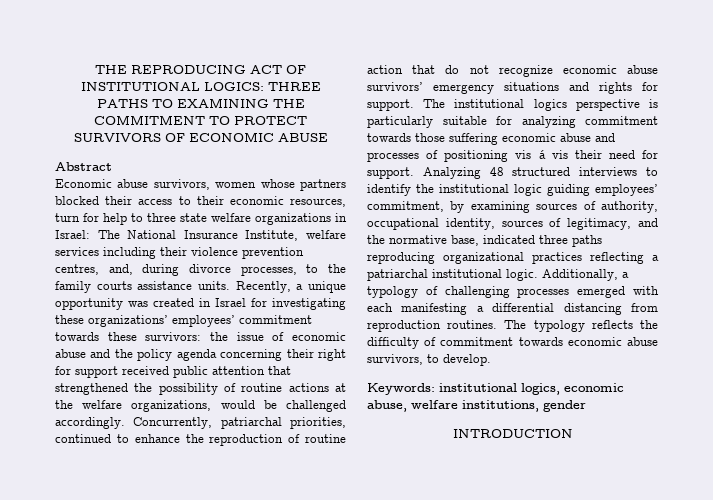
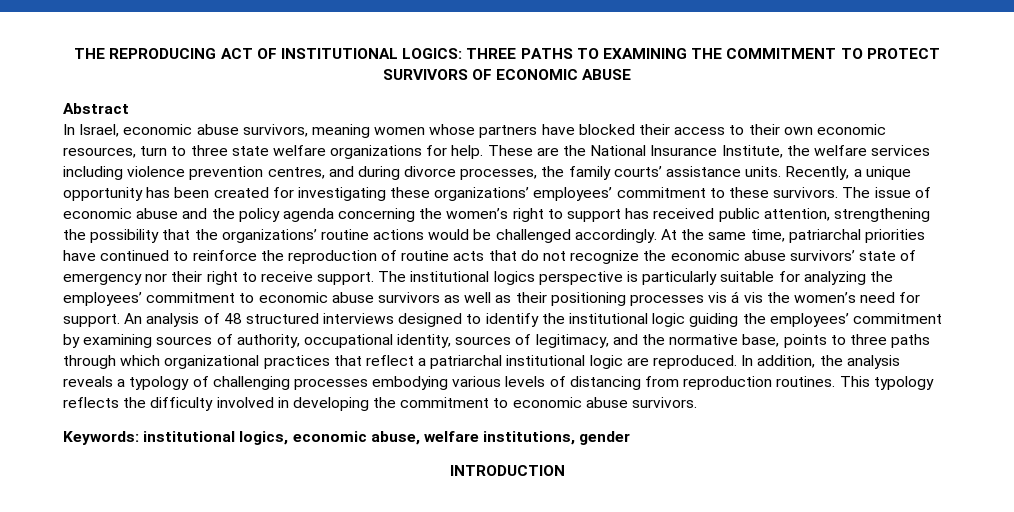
[55,179,210,190] Economic abuse survivors, -> [63,124,370,138] In Israel, economic abuse survivors, meaning
(346, 185) none -> [541,124,575,135] have
(224, 200) none -> [783,127,813,135] own
[83,213,127,225] for help -> (168, 151) none
[335,213,347,222] [55,230,120,239] in Israel: The -> [426,145,587,159] for help. These are the
(299, 235) none -> [786,145,810,156] the
[160,247,187,256] their -> (123, 173) none
[108,264,133,275] and, -> [328,166,354,177] and
[306,264,319,273] to -> (538, 174) none
[96,281,132,290] courts -> [613,166,662,177] courts’
[128,298,246,307] was created in Israel -> [146,187,269,198] has been created
[55,332,228,341] towards these survivors: the -> [709,187,871,198] to these survivors. The
[286,349,346,361] [55,366,291,378] [55,383,346,395] [55,400,346,412] [55,417,346,429] their right for support received public attention that strengthened the possibility of routine actions at the welfare organizations, would be challenged accordingly. Concurrently, patriarchal priorities, -> [419,208,930,222] [63,229,925,243] [63,250,96,261] the women’s right to support has received public attention, strengthening the possibility that the organizations’ routine actions would be challenged accordingly. At the same time, patriarchal priorities have
[134,434,180,443] enhance -> [192,250,257,261] reinforce
[367,65,403,74] action -> [453,251,485,261] acts
(553, 71) none -> [643,250,667,261] the
[433,82,658,94] emergency situations and rights for -> [859,250,917,261] [63,271,313,285] state of emergency nor their right to receive
[585,116,658,125] [367,133,615,145] [367,150,509,162] commitment towards those suffering economic abuse and processes of positioning -> [869,271,893,282] [63,292,705,306] the employees’ commitment to economic abuse survivors as well as their positioning processes
[574,150,602,159] their -> [766,292,856,303] the women’s
[422,167,481,179] Analyzing -> [124,313,220,327] An analysis of
(638, 171) none -> [398,313,463,327] designed
[595,184,658,196] [367,201,444,212] employees’ commitment, -> [742,313,942,327] the employees’ commitment
[483,235,602,247] [367,252,659,264] [367,269,618,281] indicated three paths reproducing organizational practices reflecting a patriarchal institutional logic. Additionally, -> [783,334,931,348] [63,355,900,369] [63,376,113,387] points to three paths through which organizational practices that reflect a patriarchal institutional logic are reproduced. In addition, the analysis reveals
[577,286,659,298] [367,303,555,315] emerged with each manifesting a differential -> [372,376,566,390] embodying various levels of
[504,320,527,329] The -> [839,376,870,387] This
[424,337,658,346] [367,354,491,366] of commitment towards economic abuse survivors, to develop. -> [216,397,698,411] involved in developing the commitment to economic abuse survivors.

